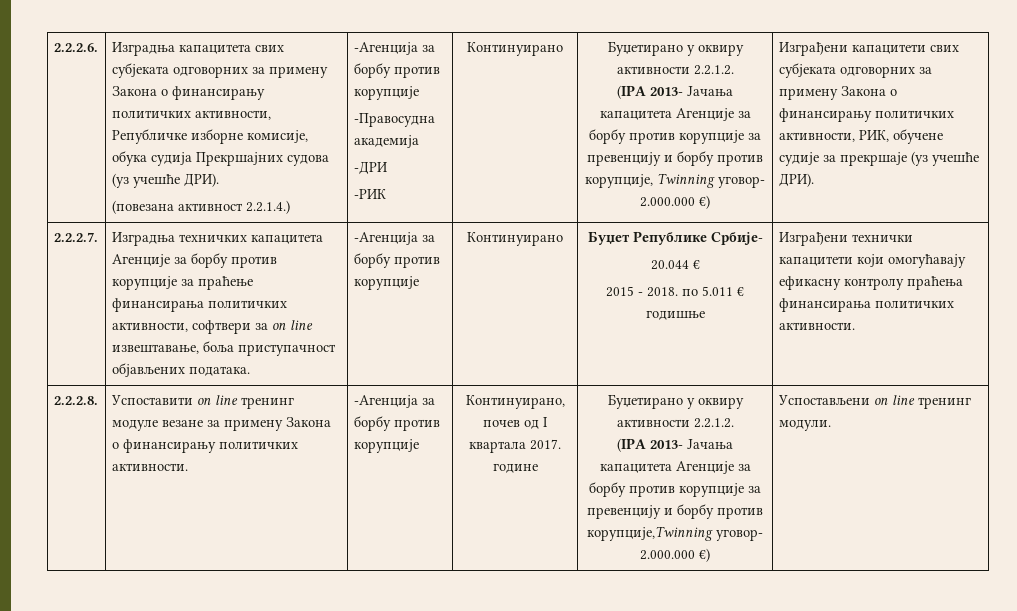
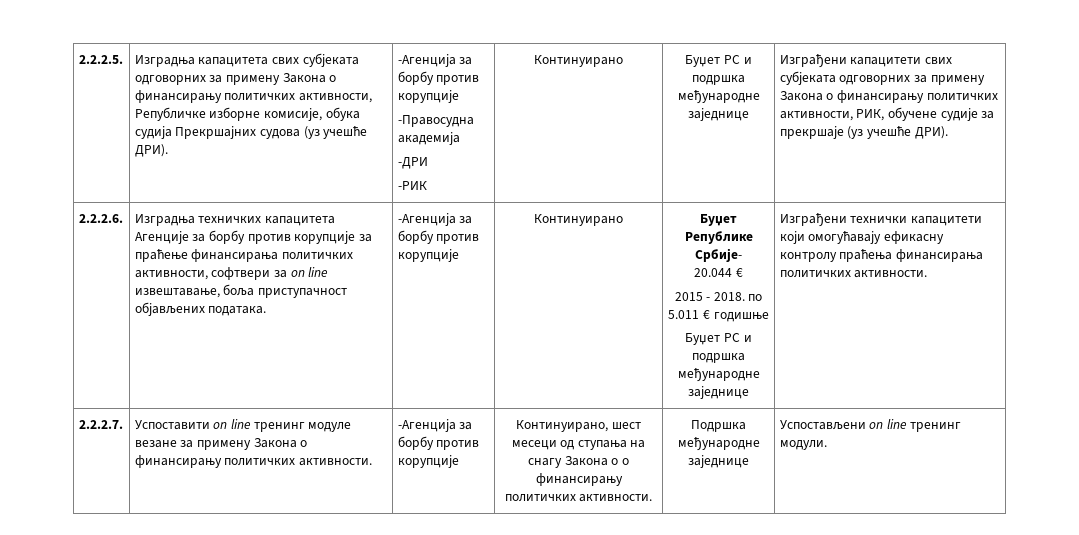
[53,43,98,52] 2.2.2.6. -> [78,55,123,64] 2.2.2.5.
[111,200,290,214] // (повезана активност 2.2.1.4.) -> (168, 150) none
[607,41,744,56] [616,65,734,75] [617,85,733,99] [599,108,751,121] [589,129,761,144] [587,151,763,166] [585,173,765,188] [640,195,710,209] Буџетирано у оквиру активности 2.2.1.2. // (IPA 2013- Јачања капацитета Агенције за борбу против корупције за превенцију и борбу против корупције, Twinning уговор- 2.000.000 €) -> [685,55,752,67] [691,75,745,85] [677,90,760,104] [687,108,749,121] Буџет РС и подршка међународне заједнице
[53,232,98,242] 2.2.2.7. -> [78,214,123,223] 2.2.2.6.
(705, 315) none -> [685,333,752,345] [691,353,745,363] [677,368,760,382] [687,386,749,399] // Буџет РС и подршка међународне заједнице
[53,396,98,405] 2.2.2.8. -> [78,420,123,429] 2.2.2.7.
[483,417,548,429] [469,439,561,453] [492,463,538,473] [607,394,744,409] [616,418,734,428] [617,438,733,452] [599,461,751,474] [589,482,761,497] [587,504,763,519] [587,526,763,541] [640,548,710,562] почев од I кварталa 2017. године | Буџетирано у оквиру активности 2.2.1.2. // (IPA 2013- Јачања капацитета Агенције за борбу против корупције за превенцију и борбу против корупције,Twinning уговор- 2.000.000 €) -> [611,422,641,429] [511,440,646,450] [528,456,629,468] [535,473,623,486] [504,494,653,502] [690,420,746,432] [677,437,760,451] [687,455,749,468] шест месеци од ступања на снагу Закона о о финансирању политичких активности. | Подршка међународне заједнице

